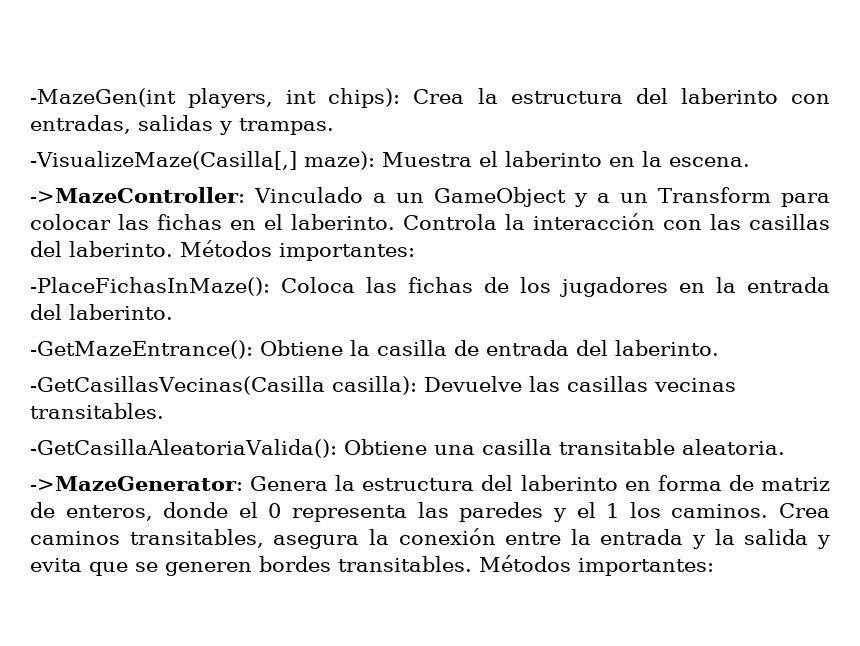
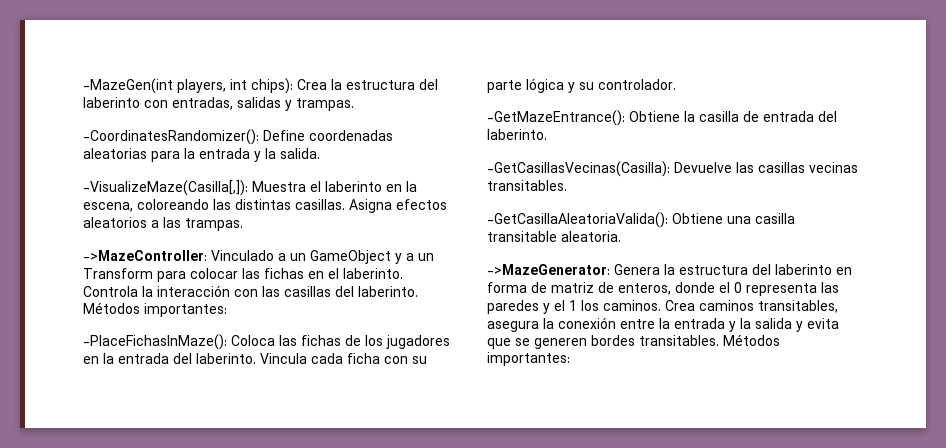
[30,151,375,170] -VisualizeMaze(Casilla[,] maze): -> [83,129,393,145] [83,148,320,162] [83,180,248,196] -CoordinatesRandomizer(): Define coordenadas aleatorias para la entrada y la salida. // -VisualizeMaze(Casilla[,]):
[668,157,750,167] escena. -> [83,199,447,213] [83,217,243,231] escena, coloreando las distintas casillas. Asigna efectos aleatorios a las trampas.
(173, 312) none -> [260,353,427,364] [487,78,676,93] Vincula cada ficha con su parte lógica y su controlador.
[30,376,417,395] -GetCasillasVecinas(Casilla casilla): -> [487,161,670,177] -GetCasillasVecinas(Casilla):

